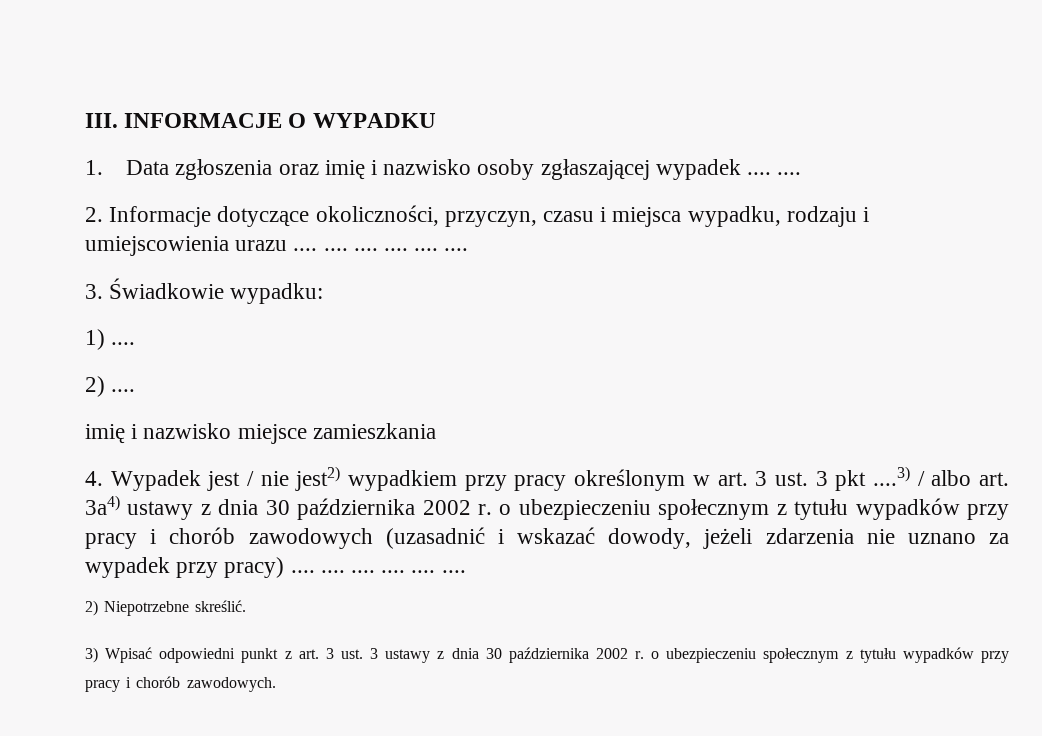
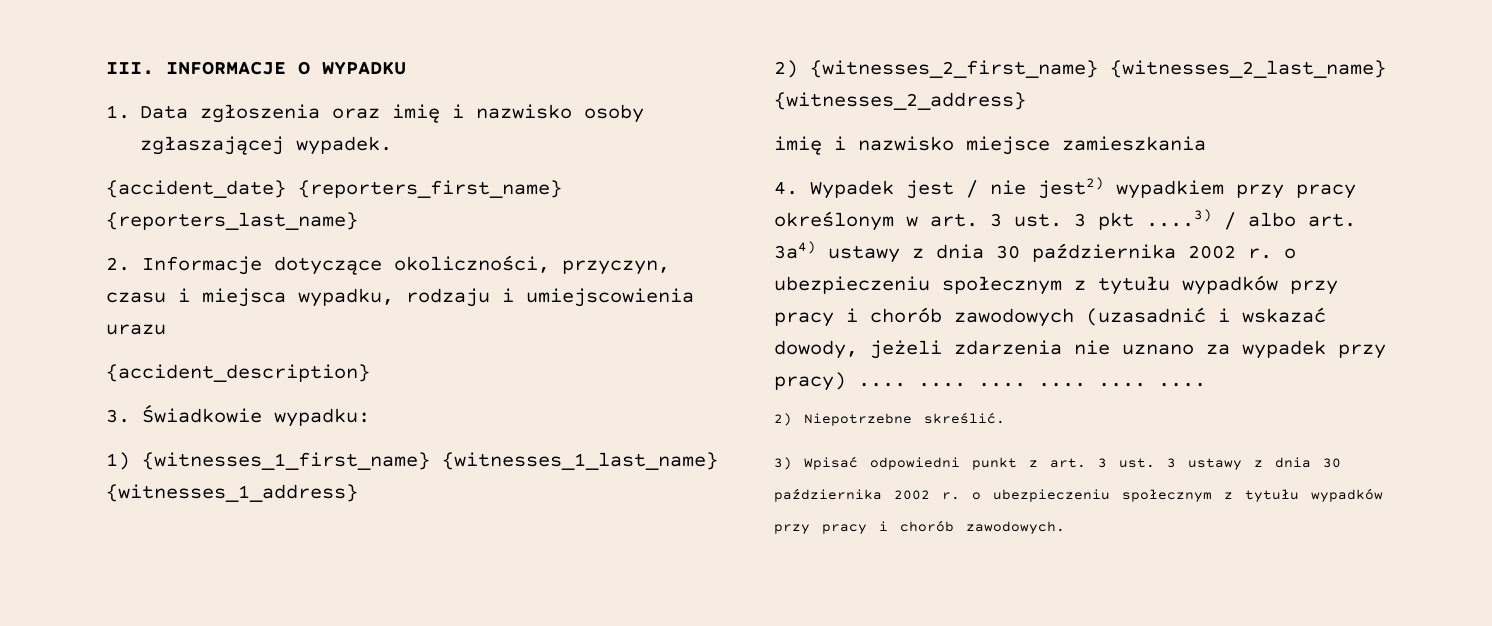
[655,159,802,180] wypadek .... .... -> [296,136,393,155] [106,180,562,198] [106,212,358,230] wypadek. // {accident_date} {reporters_first_name} {reporters_last_name}
[293,248,469,251] [85,278,324,304] [85,329,136,350] [85,376,136,397] .... .... .... .... .... .... // 3. Świadkowie wypadku: // 1) .... // 2) .... -> [106,364,370,382] [106,405,370,427] [106,452,718,470] [106,484,358,502] [774,60,1386,78] [774,92,1026,110] // {accident_description} // 3. Świadkowie wypadku: // 1) {witnesses_1_first_name} {witnesses_1_last_name} {witnesses_1_address} // 2) {witnesses_2_first_name} {witnesses_2_last_name} {witnesses_2_address}

